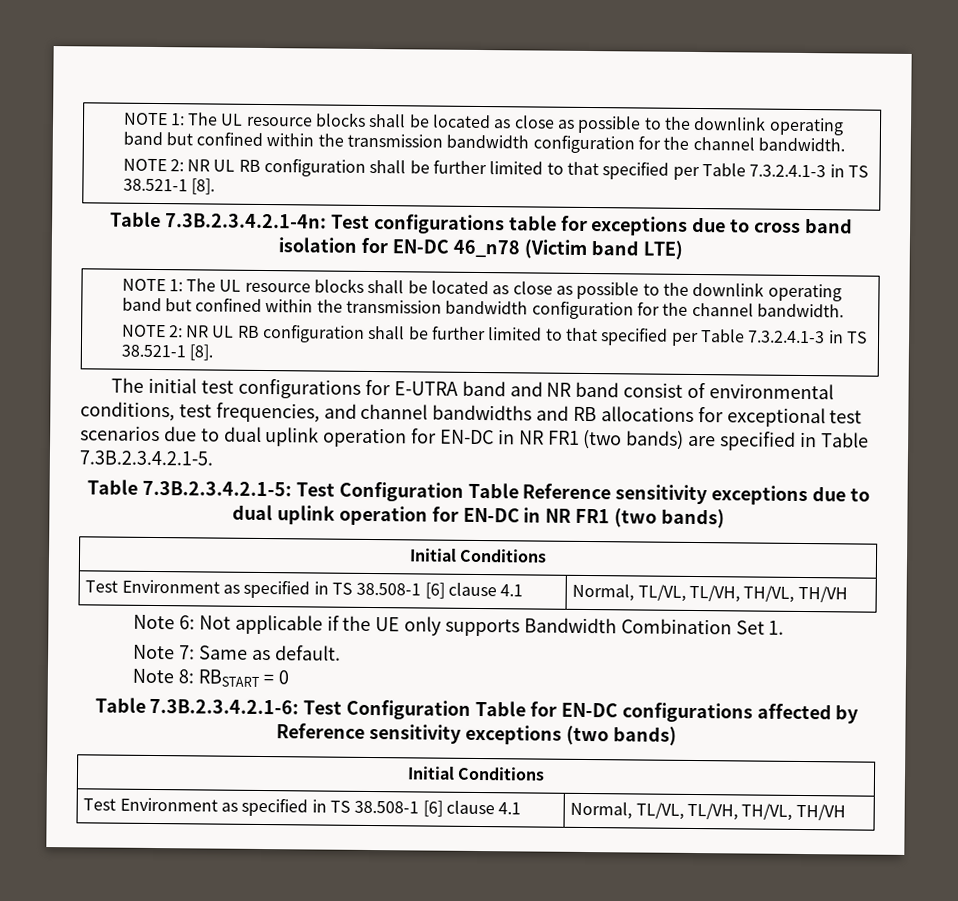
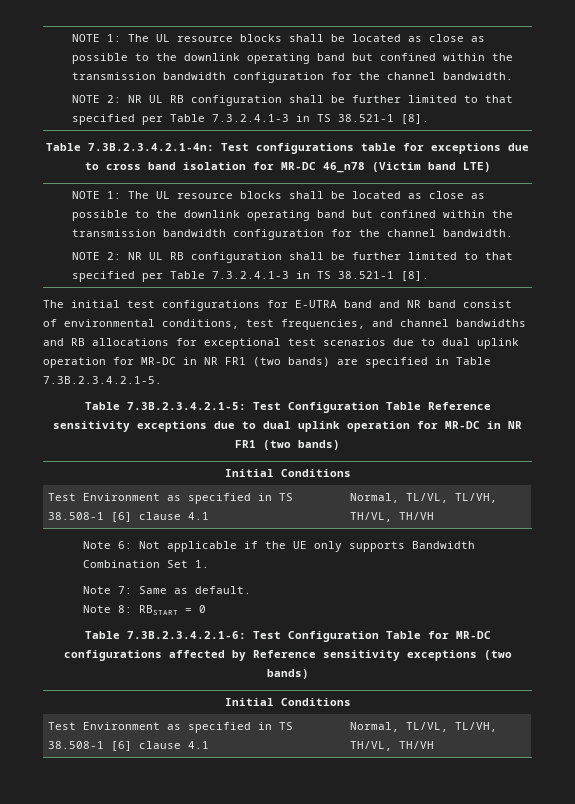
[392,239,450,254] EN-DC -> [280,162,316,170] MR-DC
[440,429,495,445] EN-DC -> [141,357,176,365] MR-DC
[462,507,520,523] EN-DC -> [445,421,480,429] MR-DC
[560,702,618,718] EN-DC -> [455,631,491,639] MR-DC

